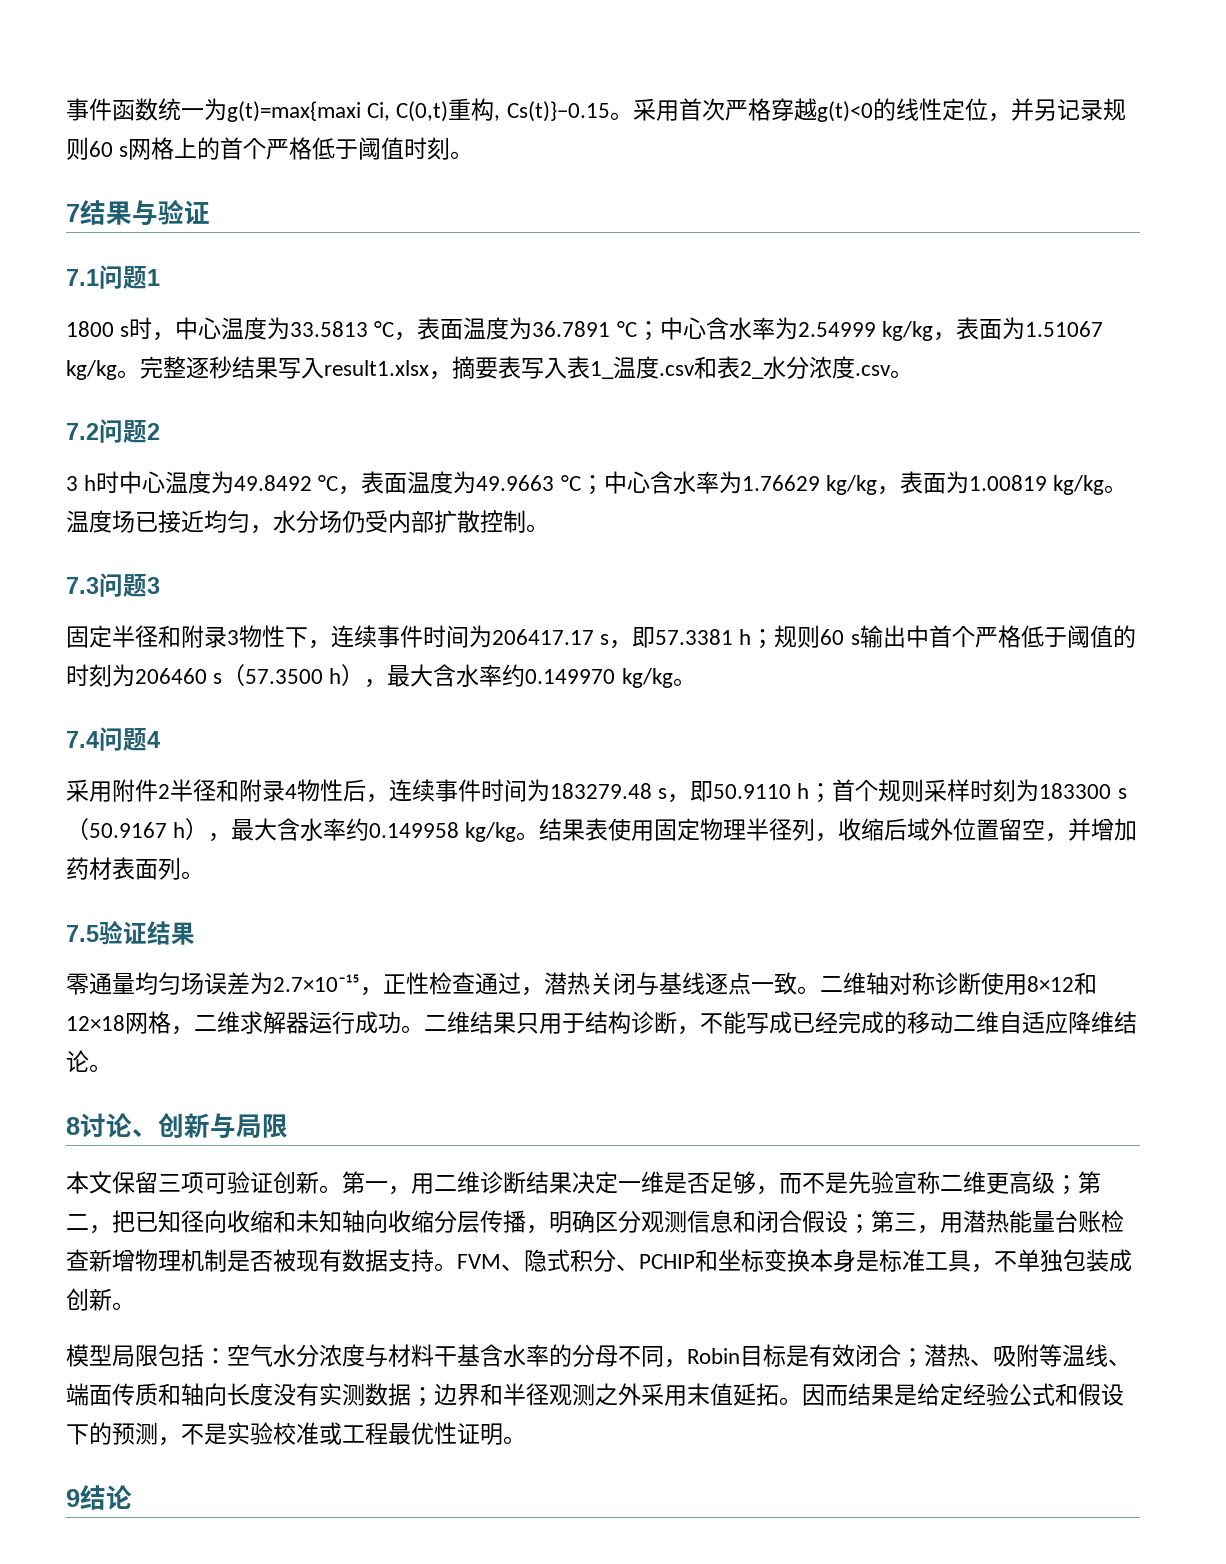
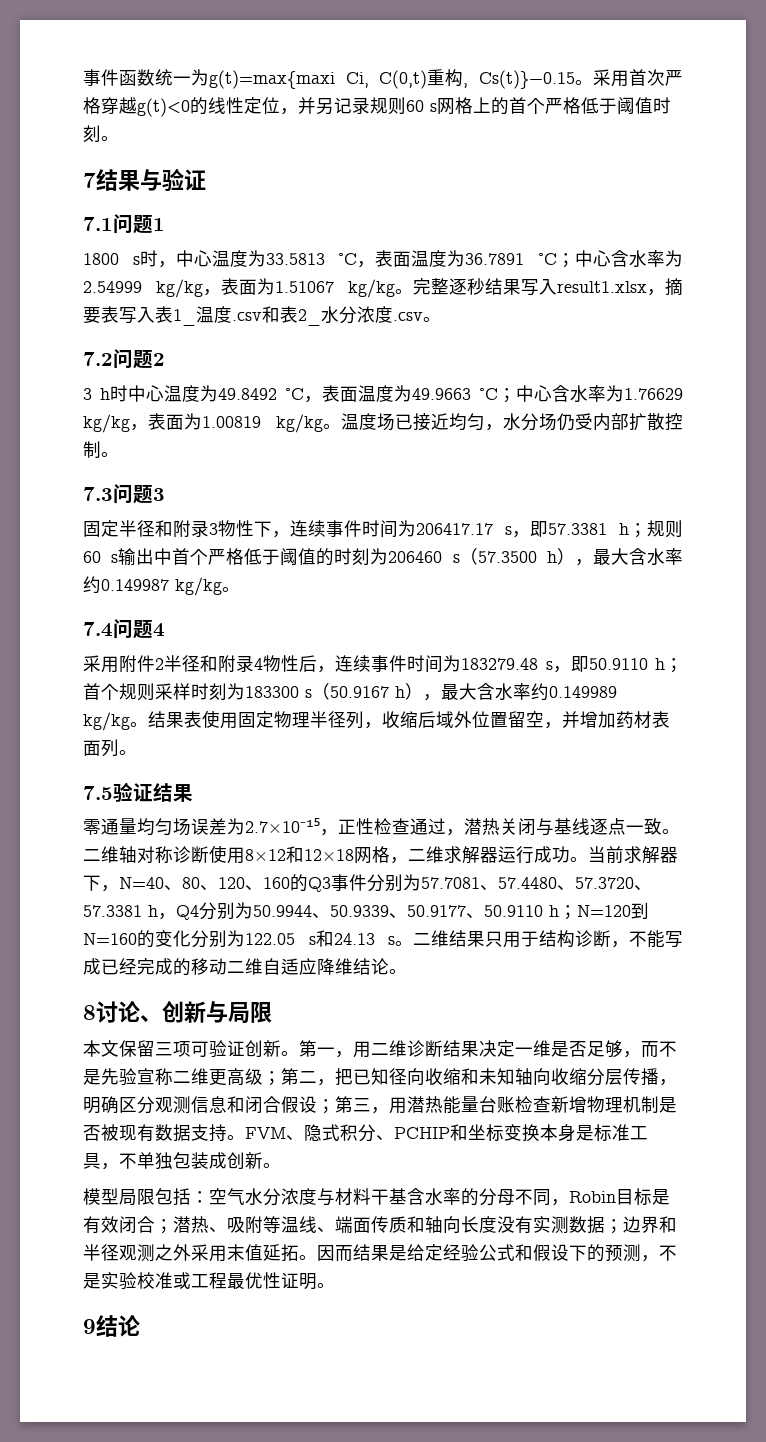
[525,669,616,684] 0.149970 -> [101,579,169,591] 0.149987
[369,822,460,838] 0.149958 -> [549,686,617,698] 0.149989
(424, 1029) none -> [588,846,678,864] [83,874,652,892] [83,902,649,920] [83,930,413,948] 当前求解器下，N=40、80、120、160的Q3事件分别为57.7081、57.4480、57.3720、57.3381 h，Q4分别为50.9944、50.9339、50.9177、50.9110 h；N=120到N=160的变化分别为122.05 s和24.13 s。

